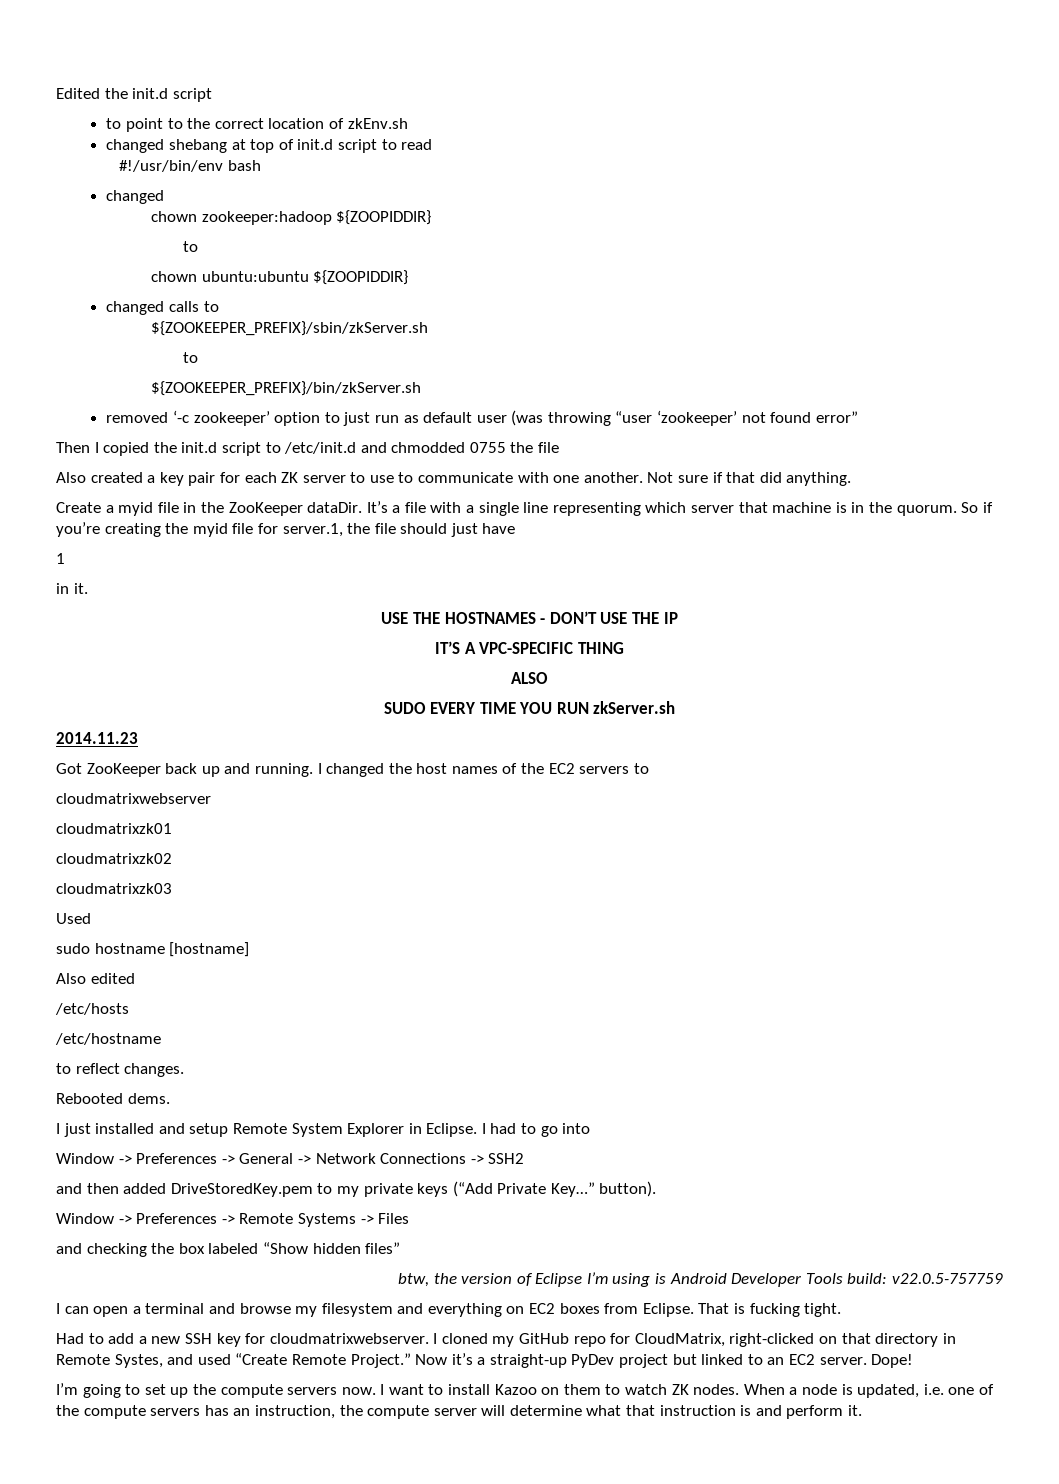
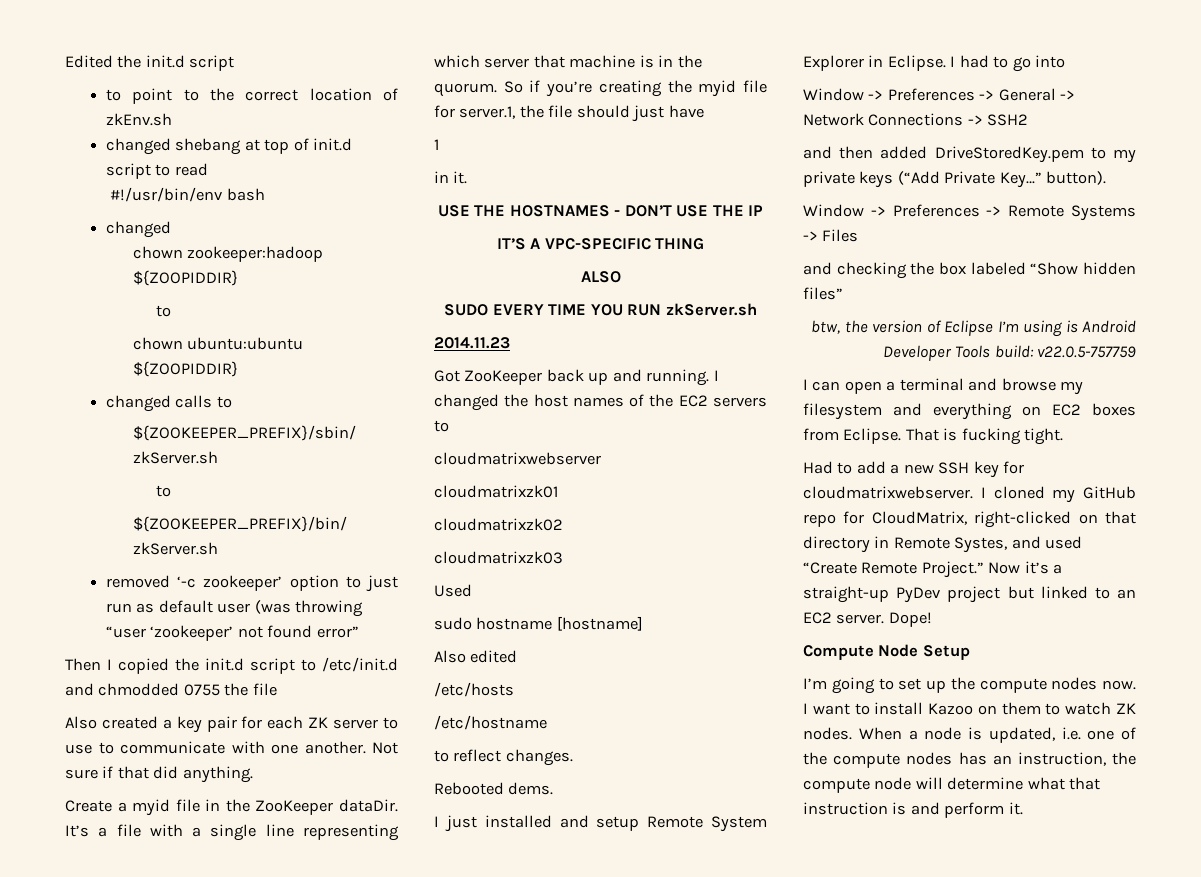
(914, 1361) none -> [803,644,970,660] // Compute Node Setup
[287,1387,338,1395] servers -> [1051,677,1098,690] nodes
[150,1408,201,1416] servers -> [906,752,953,765] nodes
[433,1408,477,1416] server -> [874,777,912,790] node

